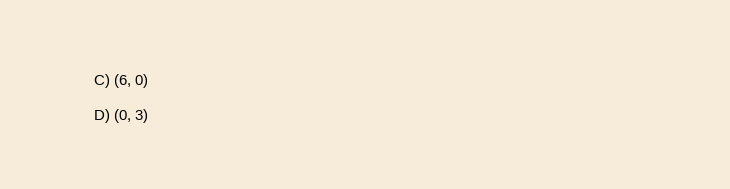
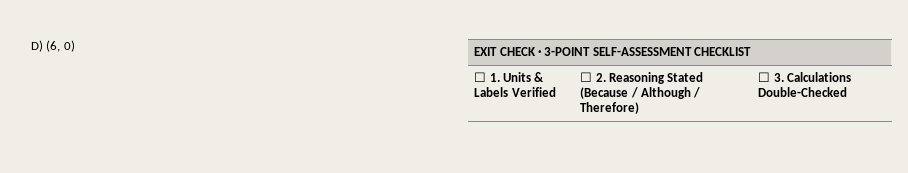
[93,74,110,88] C) -> [30,40,43,52] D)
[93,109,148,123] // D) (0, 3) -> [474,47,752,56] [474,72,545,82] [474,87,556,97] [580,72,704,84] [580,87,701,99] [580,102,640,114] [758,72,852,82] [758,87,848,97] // EXIT CHECK · 3-POINT SELF-ASSESSMENT CHECKLIST // ☐ 1. Units & Labels Verified | ☐ 2. Reasoning Stated (Because / Although / Therefore) | ☐ 3. Calculations Double-Checked

